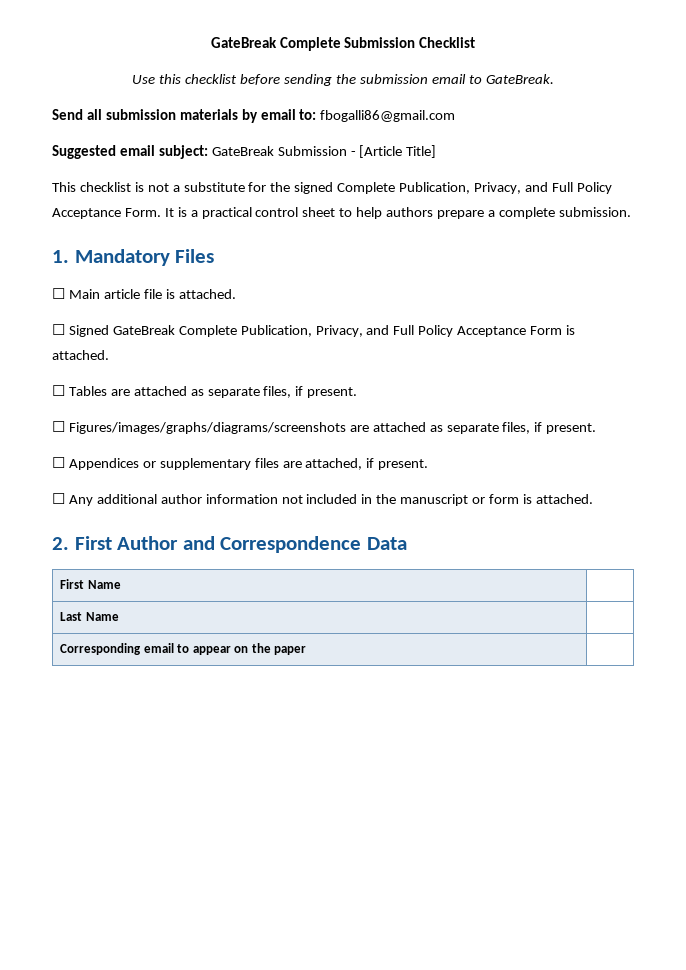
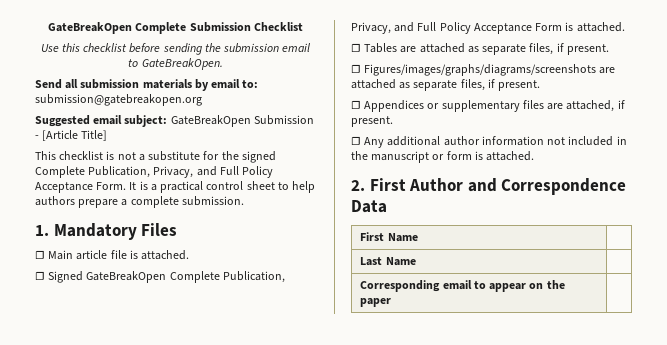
[210,37,277,48] GateBreak -> [48,22,133,34] GateBreakOpen
[485,74,554,84] GateBreak. -> [141,58,223,70] GateBreakOpen.
[320,110,456,122] fbogalli86@gmail.com -> [35,94,202,106] submission@gatebreakopen.org
[211,146,274,156] GateBreak -> [170,115,251,127] GateBreakOpen
[112,325,175,335] GateBreak -> [86,271,167,283] GateBreakOpen

